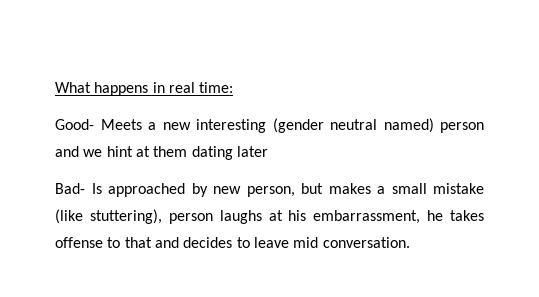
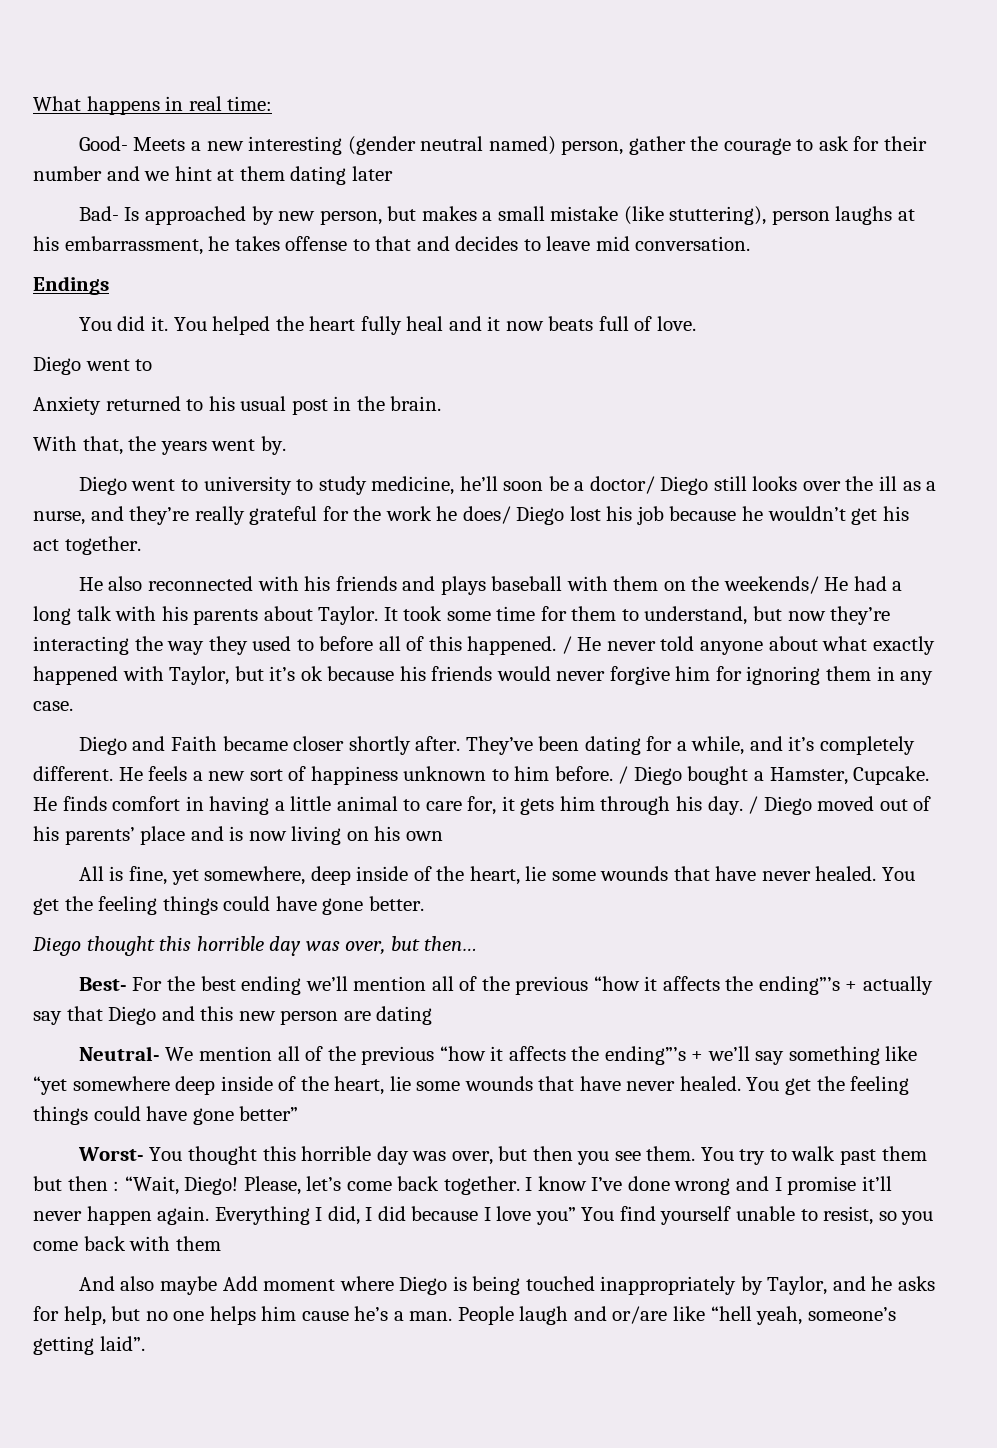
[440,122,484,133] person -> [561,136,927,155] [33,166,102,181] person, gather the courage to ask for their number
(410, 242) none -> [33,276,109,295] [78,316,696,335] [33,356,153,375] [33,396,442,415] [33,436,286,455] [78,476,937,495] [33,506,909,525] [33,536,141,555] [78,576,903,595] [33,606,891,625] [33,636,935,655] [33,666,934,685] [33,701,73,711] [78,736,915,755] [33,766,930,785] [33,796,932,815] [33,826,443,845] [78,866,916,885] [33,896,424,915] [32,936,478,956] [78,976,934,995] [33,1006,433,1025] [78,1046,918,1065] [33,1076,910,1095] [33,1106,299,1125] [77,1146,927,1165] [33,1176,892,1195] [33,1206,934,1225] [33,1236,221,1251] [78,1276,935,1295] [33,1306,896,1325] [33,1336,145,1355] // Endings // You did it. You helped the heart fully heal and it now beats full of love. // Diego went to // Anxiety returned to his usual post in the brain. // With that, the years went by. // Diego went to university to study medicine, he’ll soon be a doctor/ Diego still looks over the ill as a nurse, and they’re really grateful for the work he does/ Diego lost his job because he wouldn’t get his act together. // He also reconnected with his friends and plays baseball with them on the weekends/ He had a long talk with his parents about Taylor. It took some time for them to understand, but now they’re interacting the way they used to before all of this happened. / He never told anyone about what exactly happened with Taylor, but it’s ok because his friends would never forgive him for ignoring them in any case. // Diego and Faith became closer shortly after. They’ve been dating for a while, and it’s completely different. He feels a new sort of happiness unknown to him before. / Diego bought a Hamster, Cupcake. He finds comfort in having a little animal to care for, it gets him through his day. / Diego moved out of his parents’ place and is now living on his own // All is fine, yet somewhere, deep inside of the heart, lie some wounds that have never healed. You get the feeling things could have gone better. // Diego thought this horrible day was over, but then… // Best- For the best ending we’ll mention all of the previous “how it affects the ending”’s + actually say that Diego and this new person are dating // Neutral- We mention all of the previous “how it affects the ending”’s + we’ll say something like “yet somewhere deep inside of the heart, lie some wounds that have never healed. You get the feeling things could have gone better” // Worst- You thought this horrible day was over, but then you see them. You try to walk past them but then : “Wait, Diego! Please, let’s come back together. I know I’ve done wrong and I promise it’ll never happen again. Everything I did, I did because I love you” You find yourself unable to resist, so you come back with them // And also maybe Add moment where Diego is being touched inappropriately by Taylor, and he asks for help, but no one helps him cause he’s a man. People laugh and or/are like “hell yeah, someone’s getting laid”.

